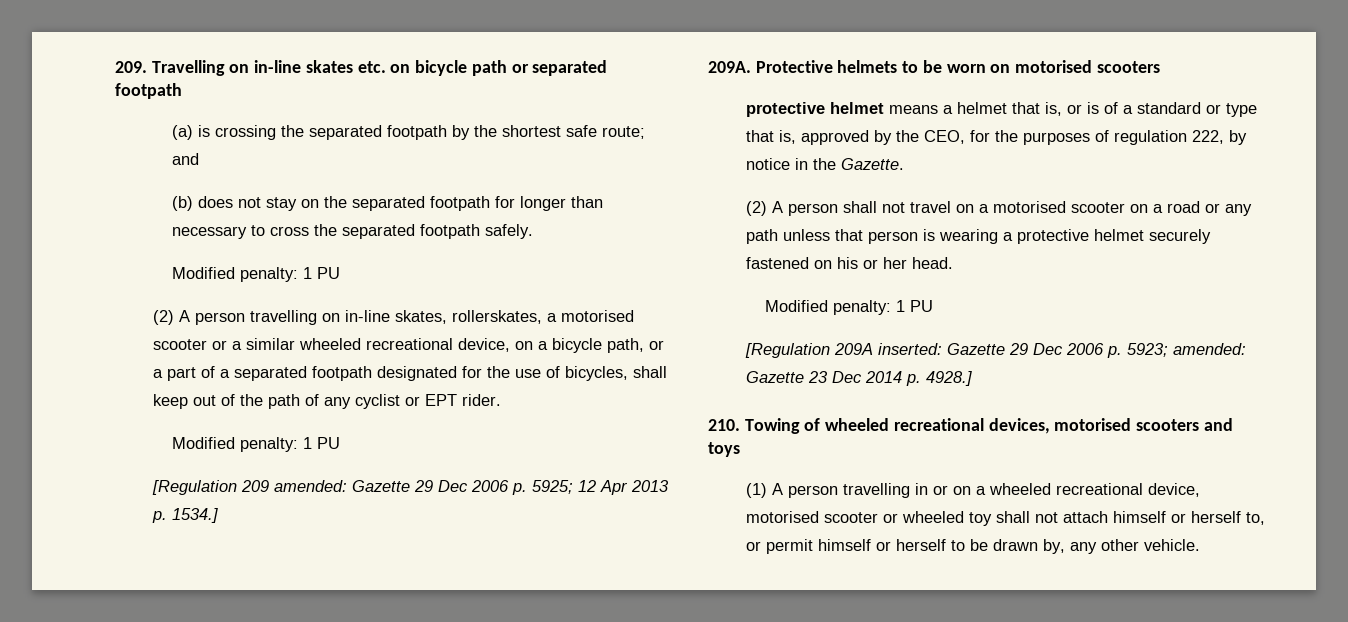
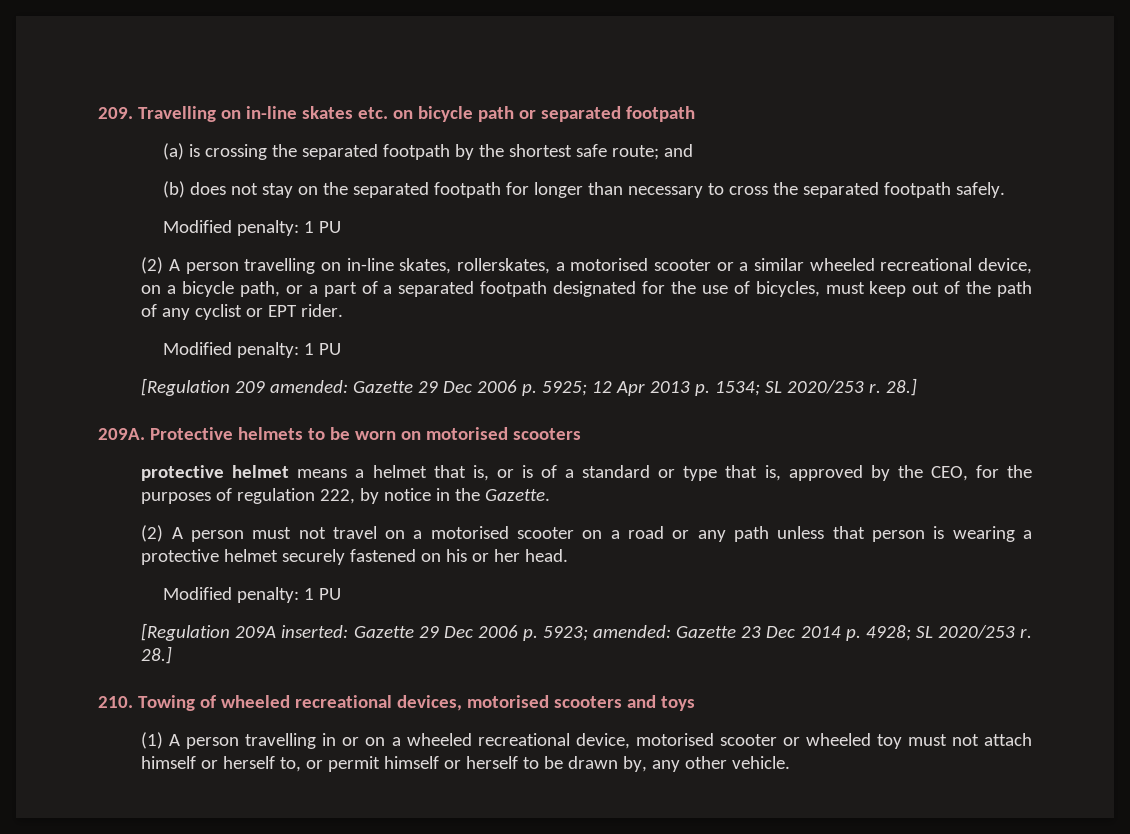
[633,366,668,378] shall -> [825,282,865,294] must
[172,508,219,523] 1534.] -> [715,378,918,396] 1534; SL 2020/253 r. 28.]
[843,201,878,213] shall -> [252,527,292,539] must
[926,371,973,386] 4928.] -> [865,625,1032,641] [141,646,173,664] 4928; SL 2020/253 r. 28.]
[996,511,1031,523] shall -> [907,734,947,746] must

